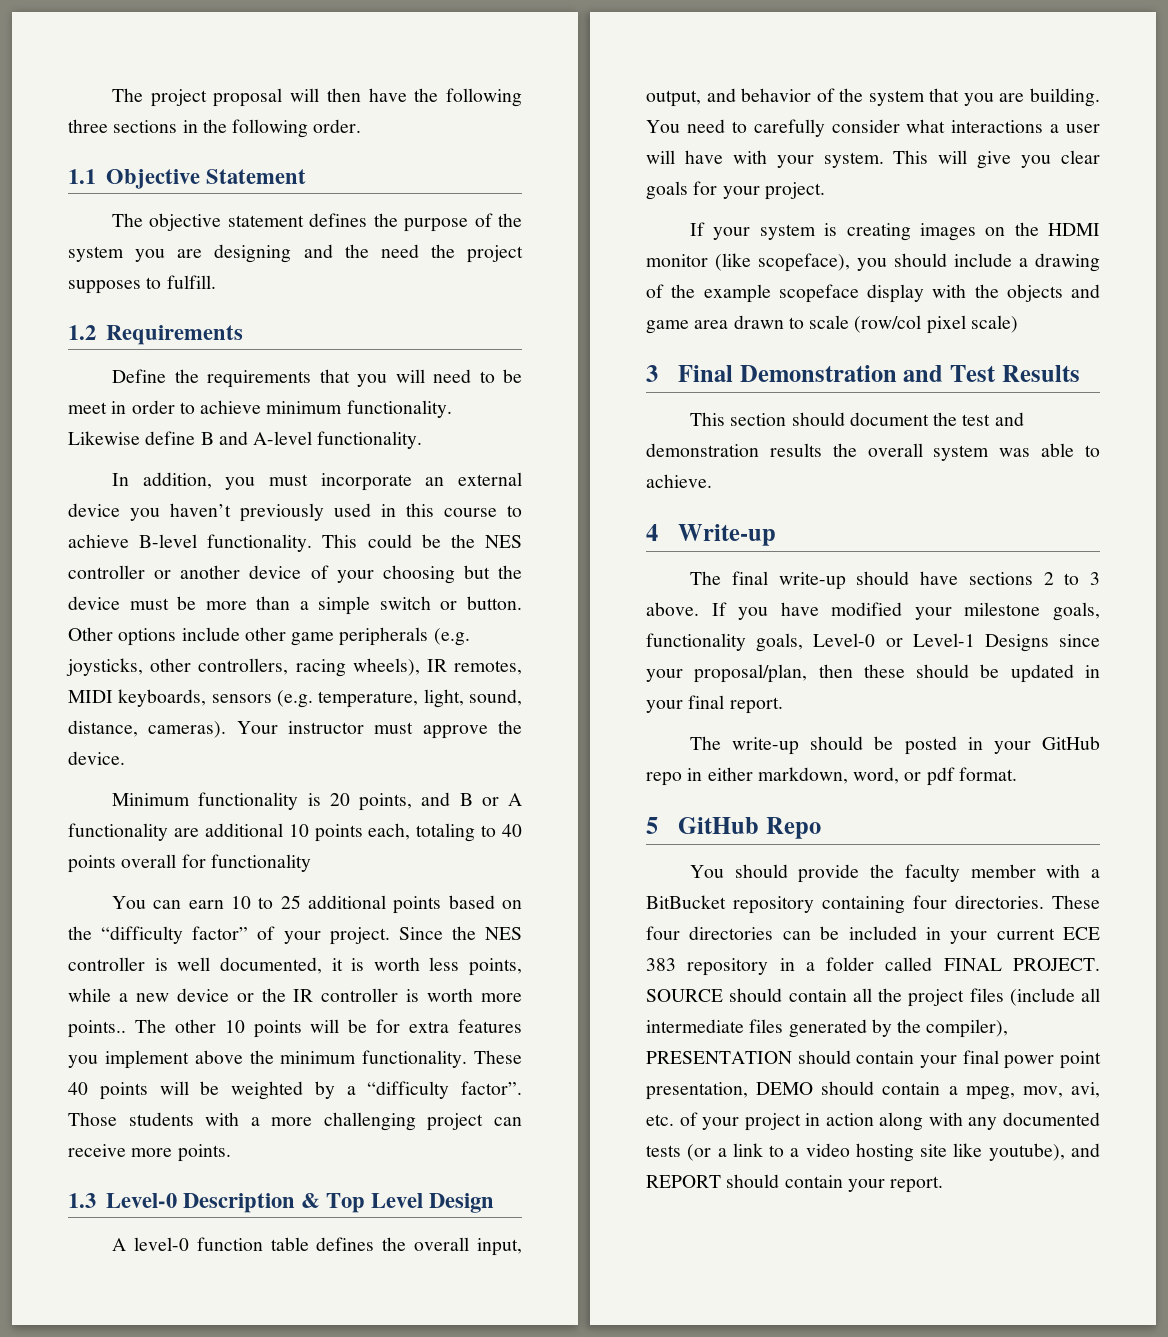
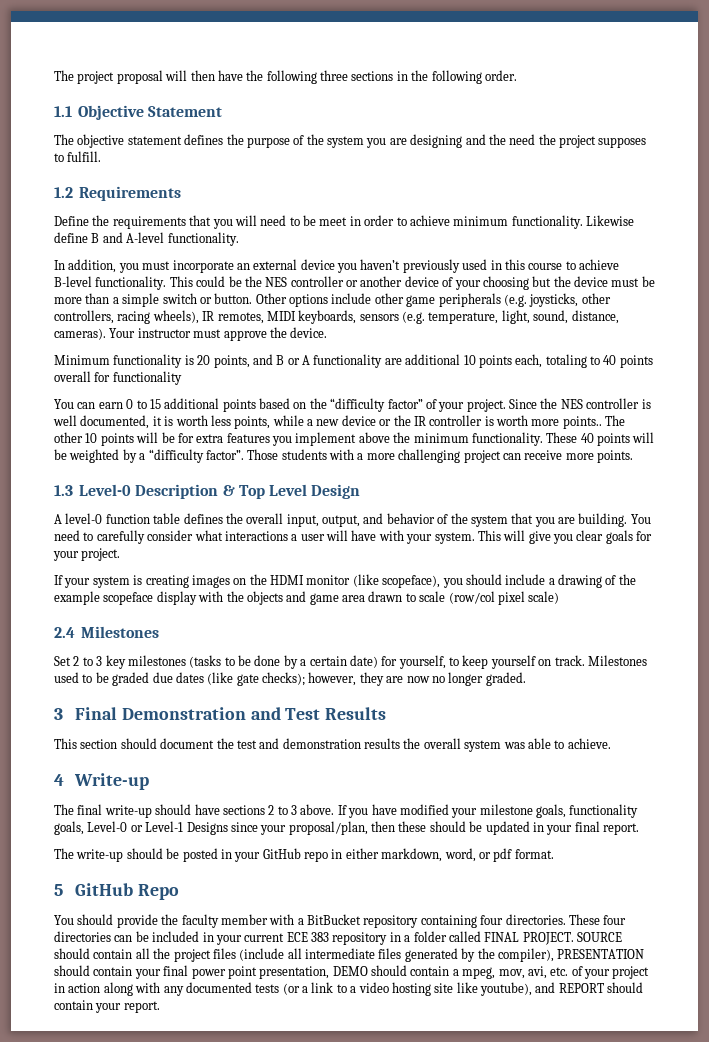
[231,895,301,909] 10 to 25 -> [126,399,161,409] 0 to 15
(1018, 324) none -> [54,626,160,638] [54,655,647,669] [54,672,526,686] // 2.4 Milestones // Set 2 to 3 key milestones (tasks to be done by a certain date) for yourself, to keep yourself on track. Milestones used to be graded due dates (like gate checks); however, they are now no longer graded.

